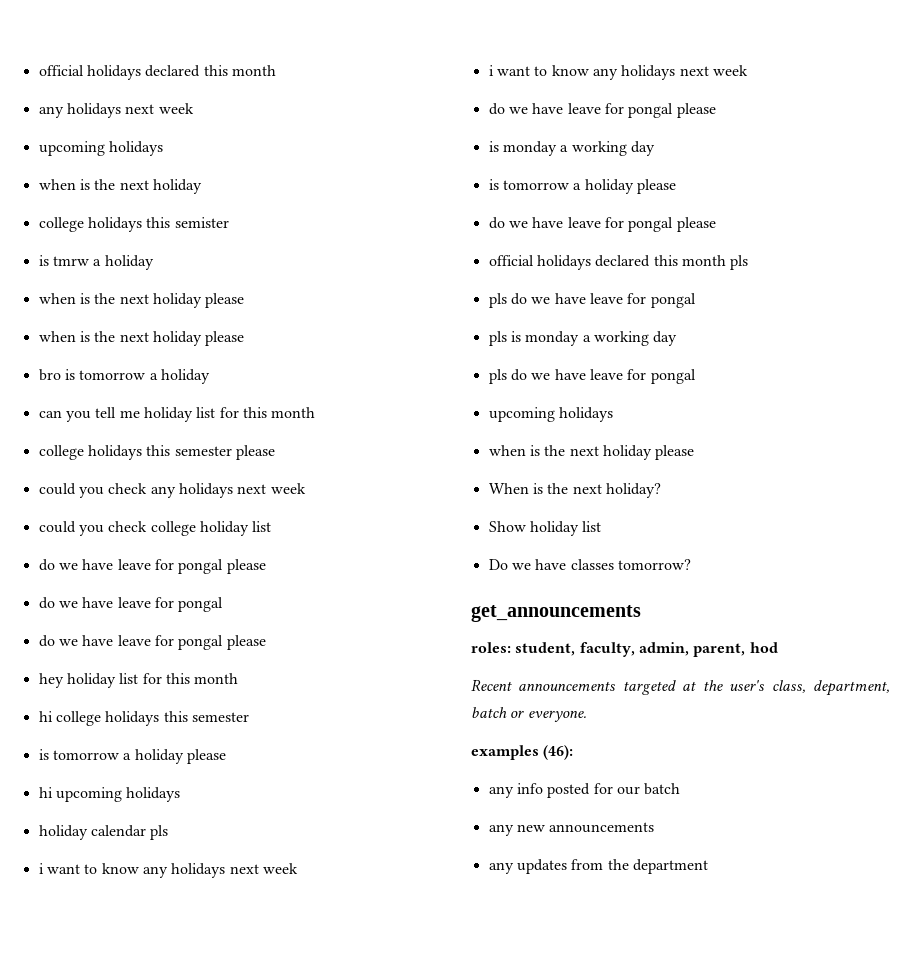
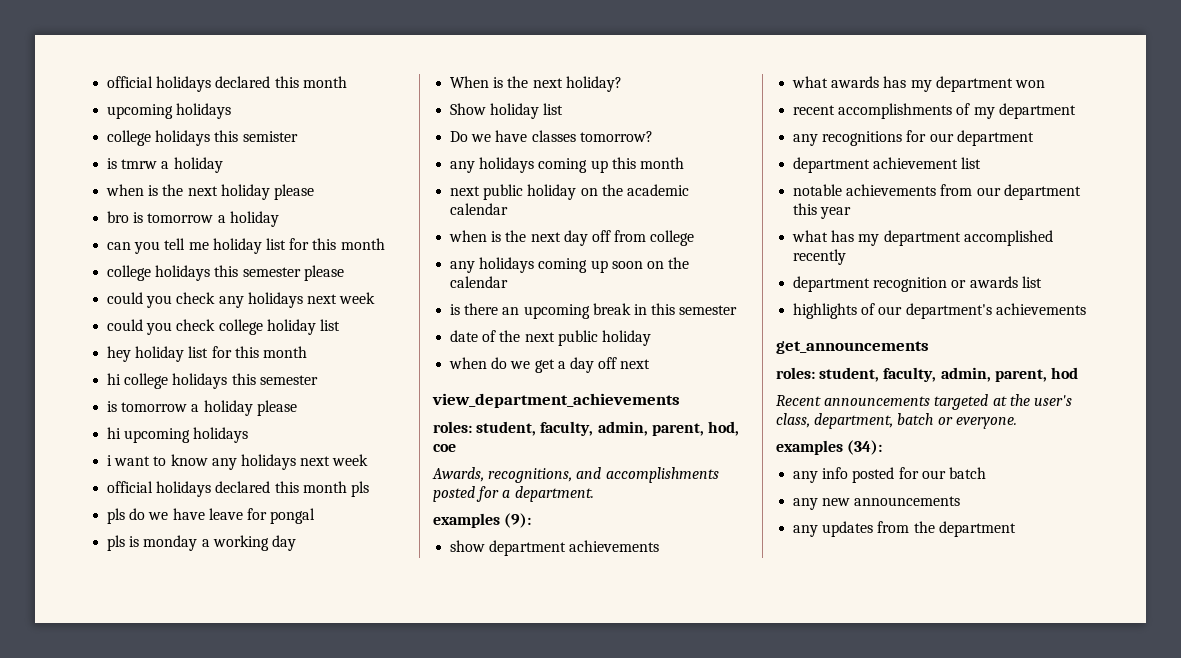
[38,103,194,118] [38,141,163,156] [38,179,202,194] any holidays next week // upcoming holidays // when is the next holiday -> [107,103,232,119] upcoming holidays
[38,331,245,346] // when is the next holiday please -> (314, 192) none
[38,559,266,574] [38,597,224,612] [38,635,266,650] // do we have leave for pongal please // do we have leave for pongal // do we have leave for pongal please -> (340, 325) none
[38,825,169,840] [38,863,298,878] [488,65,748,80] [488,103,716,118] [488,141,655,156] [488,179,676,194] [488,217,716,232] // holiday calendar pls // i want to know any holidays next week // i want to know any holidays next week // do we have leave for pongal please // is monday a working day // is tomorrow a holiday please // do we have leave for pongal please -> [107,454,369,470] // i want to know any holidays next week
[488,369,696,384] [488,407,613,422] [488,445,695,460] // pls do we have leave for pongal // upcoming holidays // when is the next holiday please -> (296, 543) none
(691, 564) none -> [450,157,684,173] [450,184,689,200] [450,203,509,215] [449,230,695,246] [450,257,690,273] [450,276,509,288] [450,303,738,319] [450,330,651,346] [449,357,651,373] [432,393,680,408] [433,421,739,436] [433,444,456,452] [432,467,719,483] [433,486,594,502] [433,513,532,528] [450,540,660,556] [792,76,1045,92] [793,103,1076,119] [793,130,1034,146] [793,157,982,173] [793,184,1081,200] [793,203,852,219] [792,230,1053,246] [793,249,847,265] [793,276,1042,292] [793,303,1086,319] // any holidays coming up this month // next public holiday on the academic calendar // when is the next day off from college // any holidays coming up soon on the calendar // is there an upcoming break in this semester // date of the next public holiday // when do we get a day off next // view_department_achievements // roles: student, faculty, admin, parent, hod, coe // Awards, recognitions, and accomplishments posted for a department. // examples (9): // show department achievements // what awards has my department won // recent accomplishments of my department // any recognitions for our department // department achievement list // notable achievements from our department this year // what has my department accomplished recently // department recognition or awards list // highlights of our department's achievements
[543,745,574,760] (46): -> [847,440,883,455] (34):

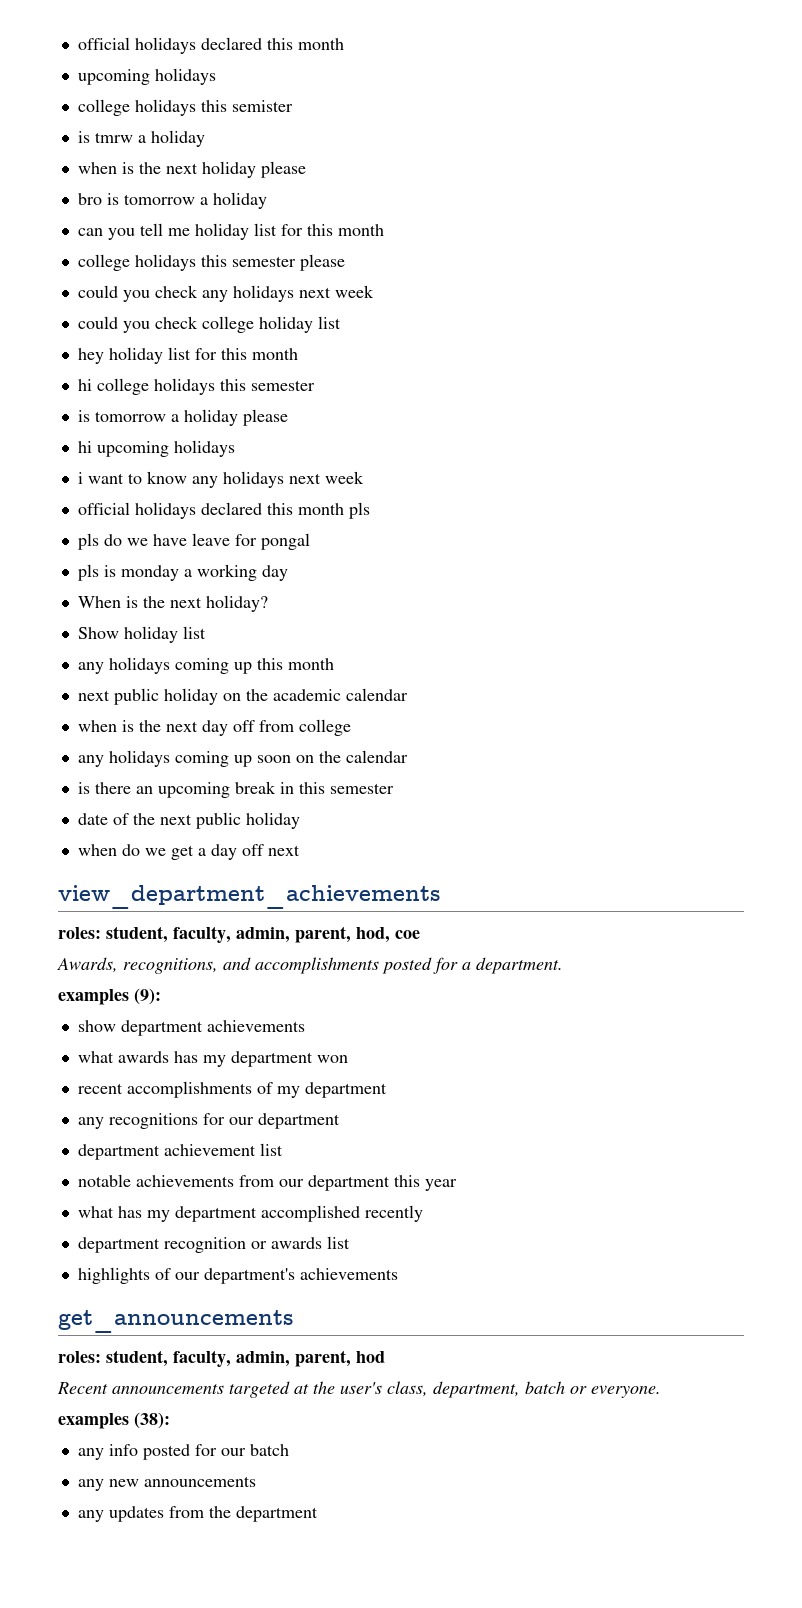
[450,130,653,142] // Do we have classes tomorrow? -> (206, 632) none
[847,440,883,455] (34): -> [134,1412,170,1429] (38):

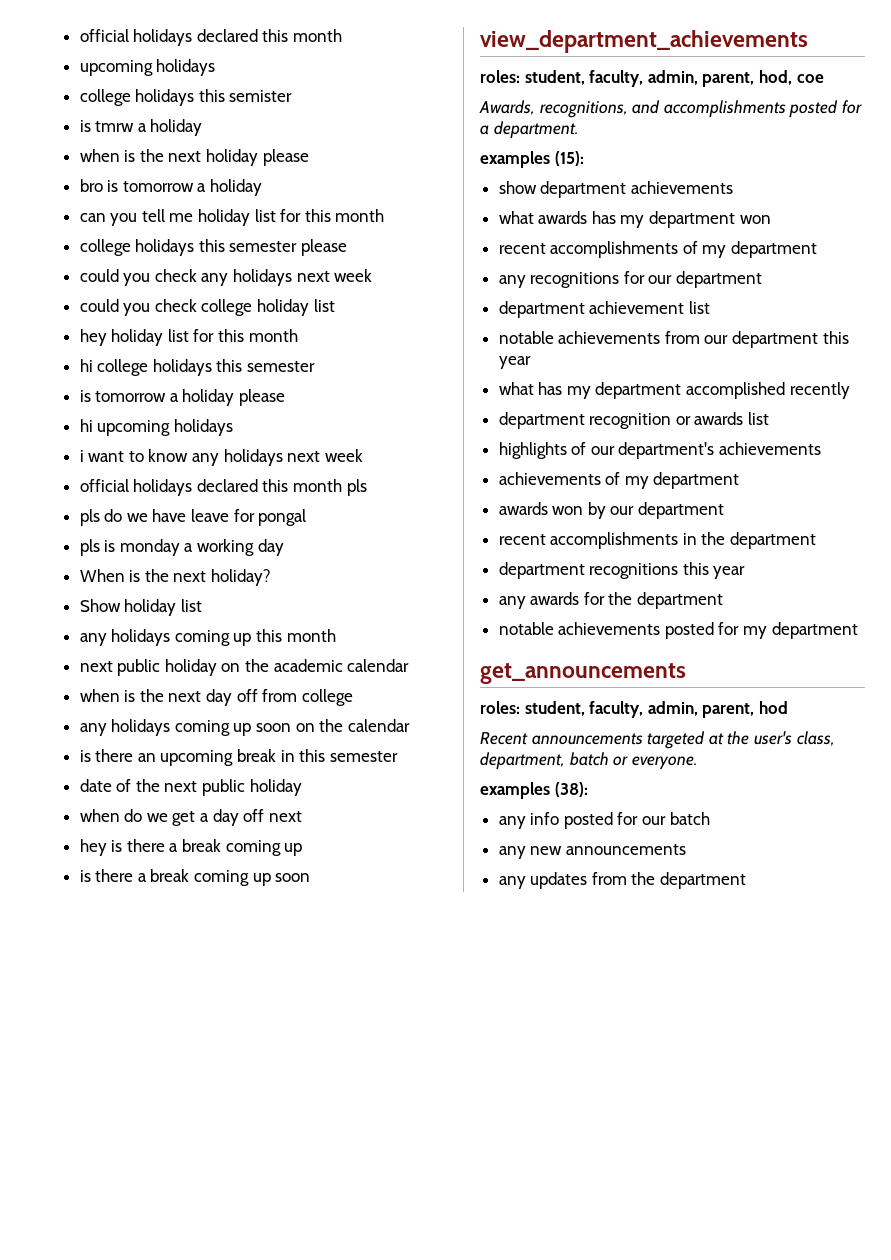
(300, 850) none -> [79,839,303,856] [79,869,311,886] // hey is there a break coming up // is there a break coming up soon
[134,988,161,1005] (9): -> [554,151,584,166] (15):
(398, 1274) none -> [498,472,740,489] [498,502,725,519] [498,532,817,549] [498,562,746,579] [498,592,724,609] [498,622,858,639] // achievements of my department // awards won by our department // recent accomplishments in the department // department recognitions this year // any awards for the department // notable achievements posted for my department

